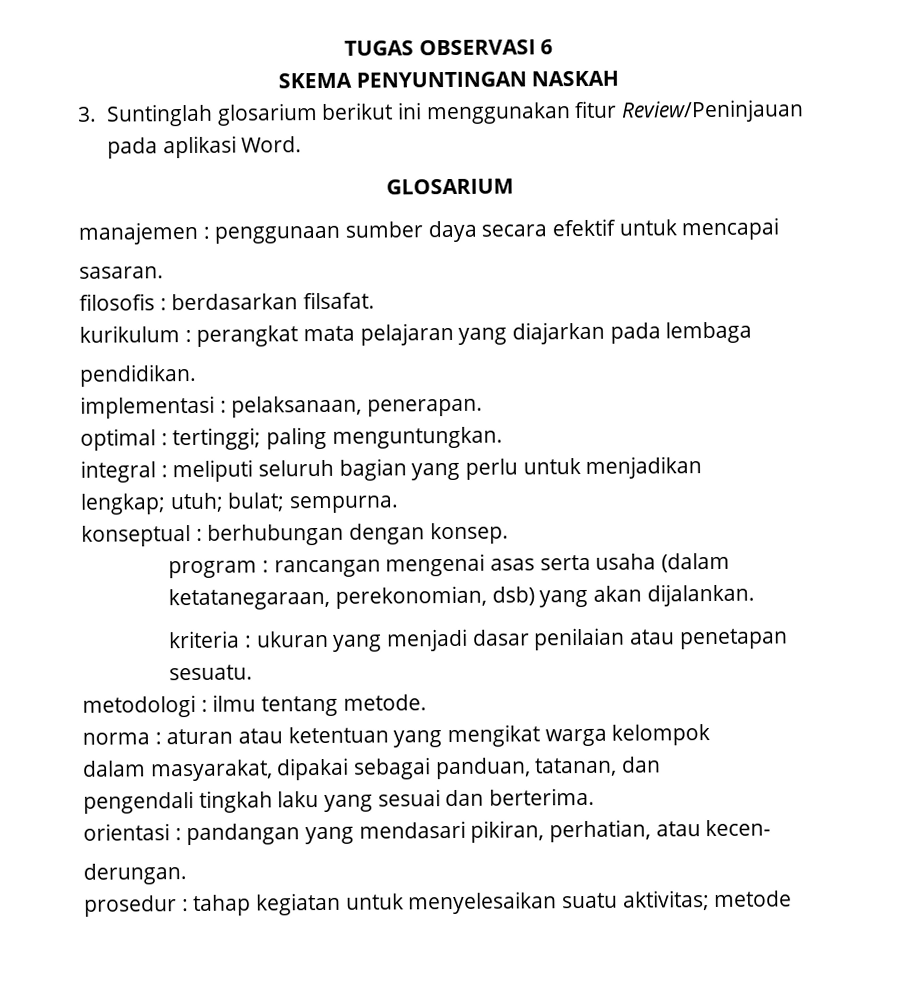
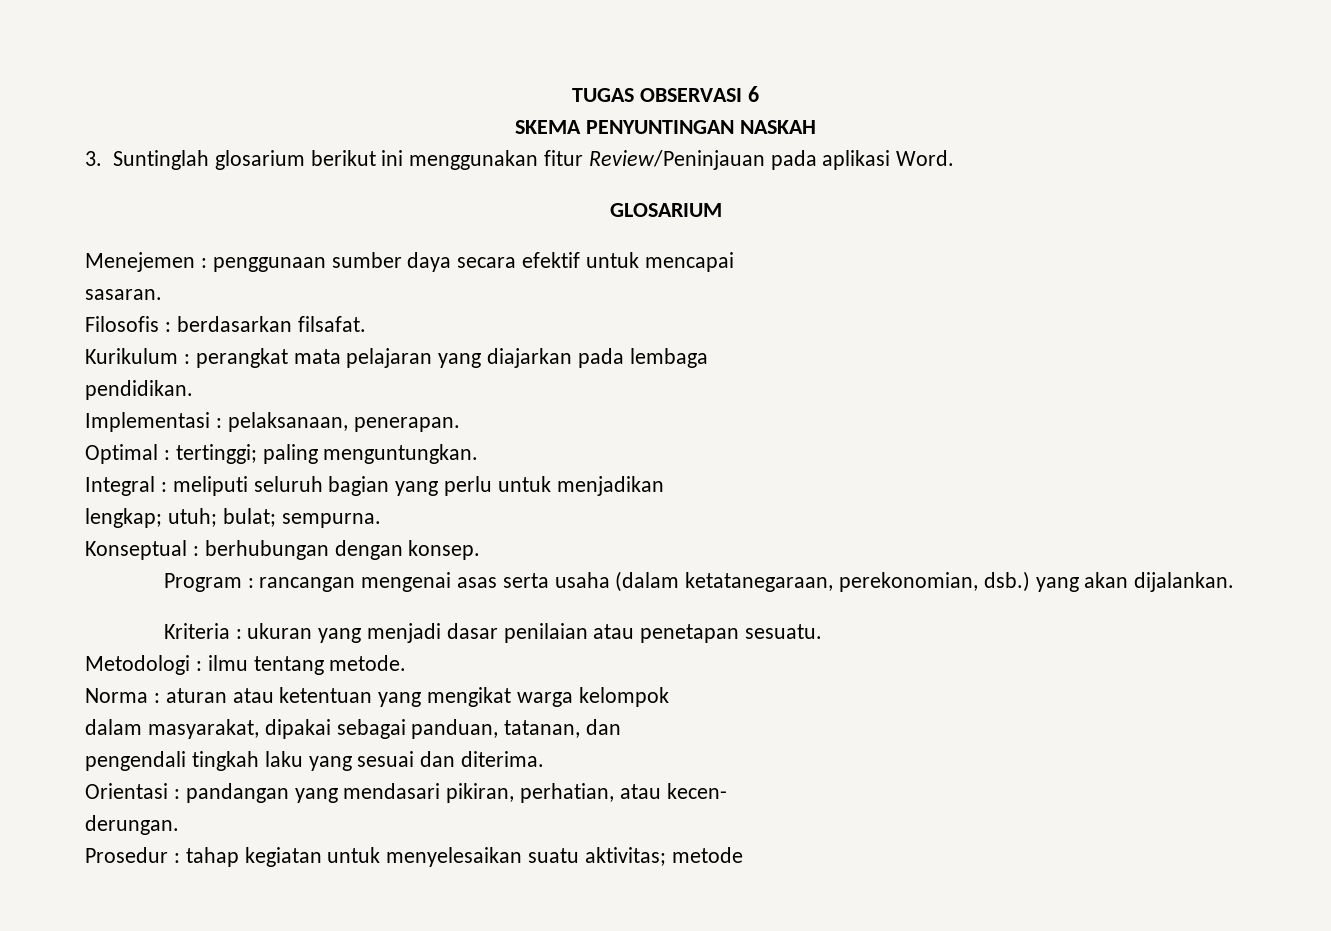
[78,221,200,245] manajemen -> [85,252,196,272] Menejemen
[79,293,156,311] filosofis -> [85,316,160,332] Filosofis
[79,325,181,343] kurikulum -> [85,348,179,364] Kurikulum
[80,395,216,419] implementasi -> [85,412,211,432] Implementasi
[80,428,157,451] optimal -> [85,444,159,464] Optimal
[80,460,157,483] integral -> [85,476,156,496] Integral
[81,525,192,547] konseptual -> [85,540,188,560] Konseptual
[168,560,258,579] program -> [163,573,242,592] Program
[491,586,535,606] dsb) -> [983,571,1030,592] dsb.)
[168,630,241,649] kriteria -> [163,623,230,639] Kriteria
[82,694,197,718] metodologi -> [85,655,191,675] Metodologi
[82,732,151,745] norma -> [85,688,149,703] Norma
[489,787,596,806] [83,823,171,841] berterima. // orientasi -> [461,751,545,767] [85,783,169,799] diterima. // Orientasi
[84,895,178,917] prosedur -> [85,847,169,863] Prosedur

